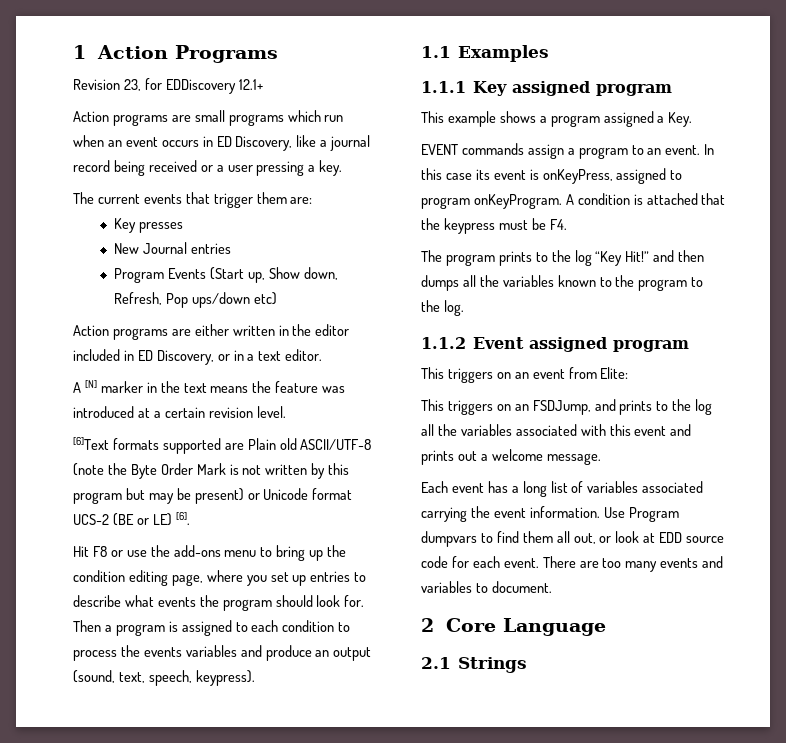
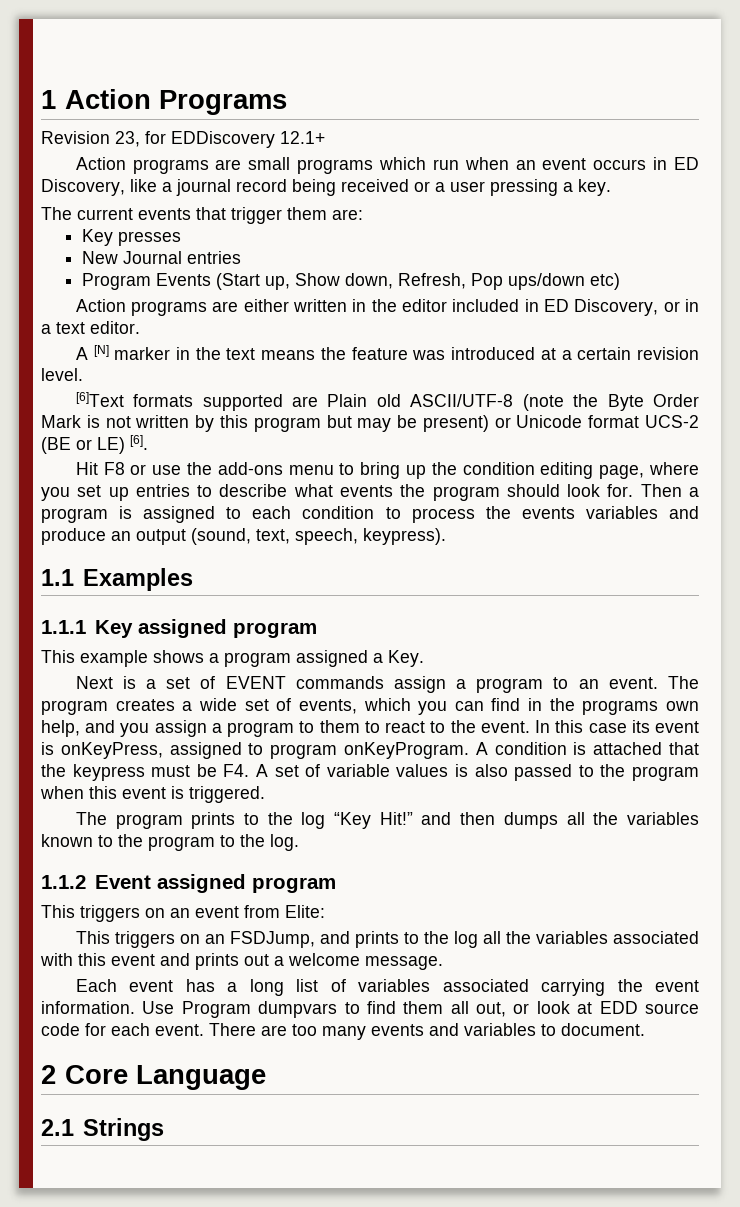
(693, 119) none -> [75,676,216,689] Next is a set of
(701, 150) none -> [668,676,699,689] [41,698,699,715] [41,720,530,737] The program creates a wide set of events, which you can find in the programs own help, and you assign a program to them to react to the event.
(567, 224) none -> [255,764,700,781] [40,786,265,803] A set of variable values is also passed to the program when this event is triggered.

